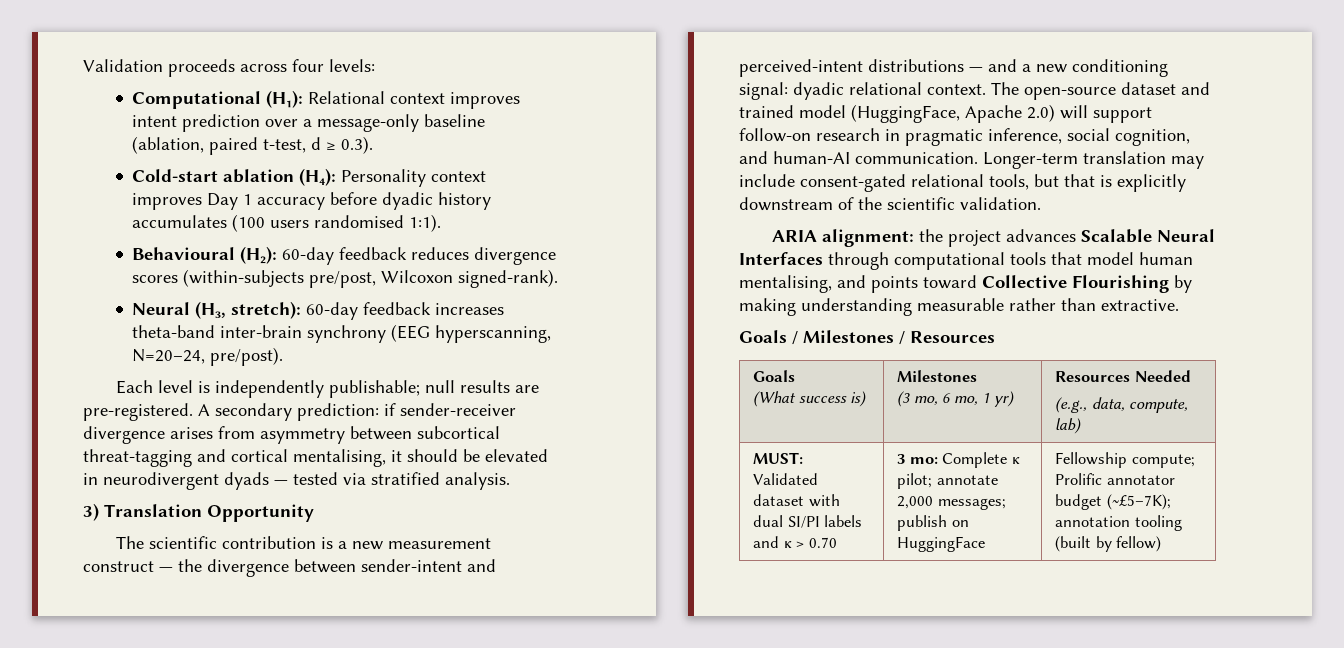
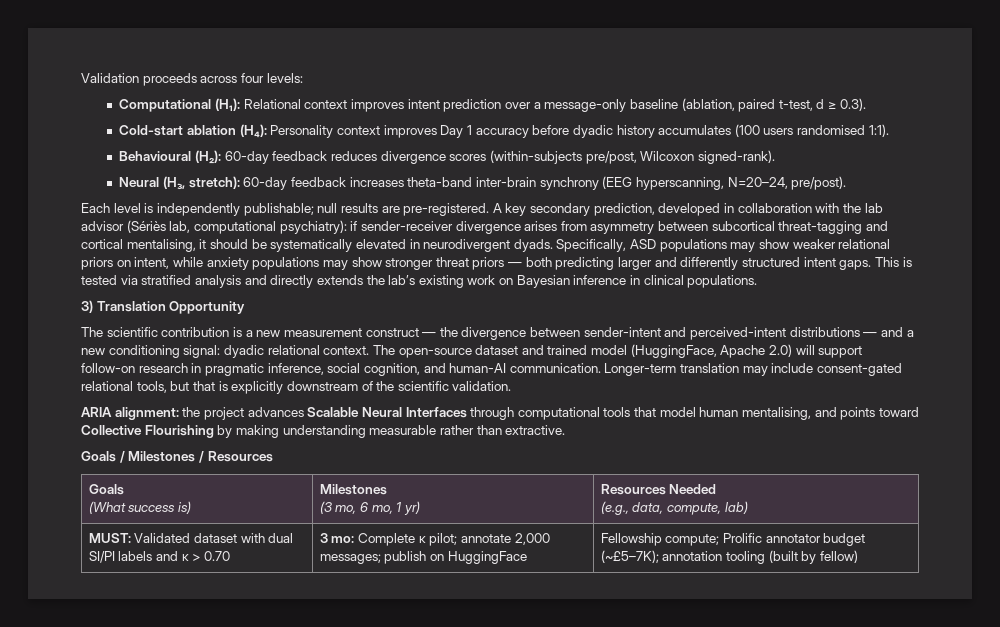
[215,403,379,421] secondary prediction: -> [505,203,883,216] [81,220,347,234] key secondary prediction, developed in collaboration with the lab advisor (Sériès lab, computational psychiatry):
(480, 455) none -> [270,239,353,252] systematically
[224,472,510,490] dyads — tested via stratified analysis. -> [513,239,891,252] [81,257,912,270] [81,275,758,288] dyads. Specifically, ASD populations may show weaker relational priors on intent, while anxiety populations may show stronger threat priors — both predicting larger and differently structured intent gaps. This is tested via stratified analysis and directly extends the lab’s existing work on Bayesian inference in clinical populations.

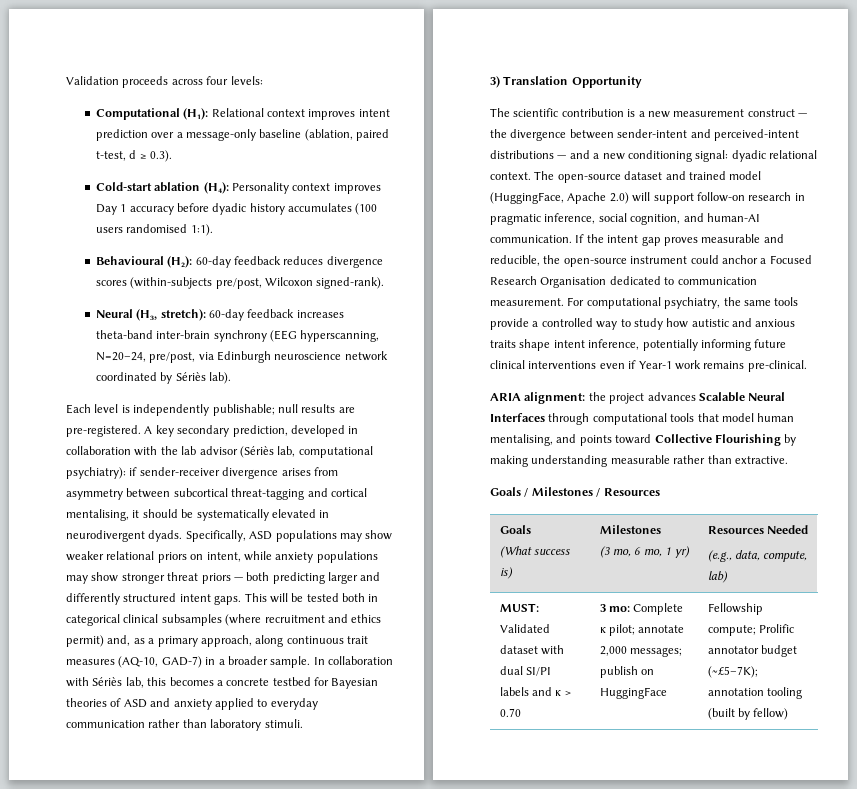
[791,176,847,190] pre/post). -> [149,351,388,363] [95,372,231,384] pre/post, via Edinburgh neuroscience network coordinated by Sériès lab).
[902,257,912,267] [81,275,758,288] is tested via stratified analysis and directly extends the lab’s existing work on Bayesian inference in clinical populations. -> [269,593,379,603] [66,614,382,626] [66,635,368,647] [66,656,393,668] [66,677,379,689] [66,698,318,710] [66,719,303,731] will be tested both in categorical clinical subsamples (where recruitment and ethics permit) and, as a primary approach, along continuous trait measures (AQ-10, GAD-7) in a broader sample. In collaboration with Sériès lab, this becomes a concrete testbed for Bayesian theories of ASD and anxiety applied to everyday communication rather than laboratory stimuli.
[604,363,903,376] [81,381,512,394] Longer-term translation may include consent-gated relational tools, but that is explicitly downstream of the scientific validation. -> [575,234,784,246] [490,255,812,267] [490,276,757,288] [490,297,799,309] [490,318,796,330] [490,339,787,351] [490,360,807,372] If the intent gap proves measurable and reducible, the open-source instrument could anchor a Focused Research Organisation dedicated to communication measurement. For computational psychiatry, the same tools provide a controlled way to study how autistic and anxious traits shape intent inference, potentially informing future clinical interventions even if Year-1 work remains pre-clinical.

